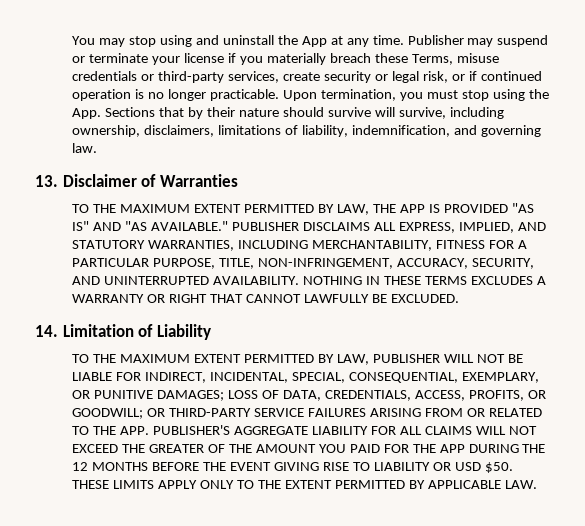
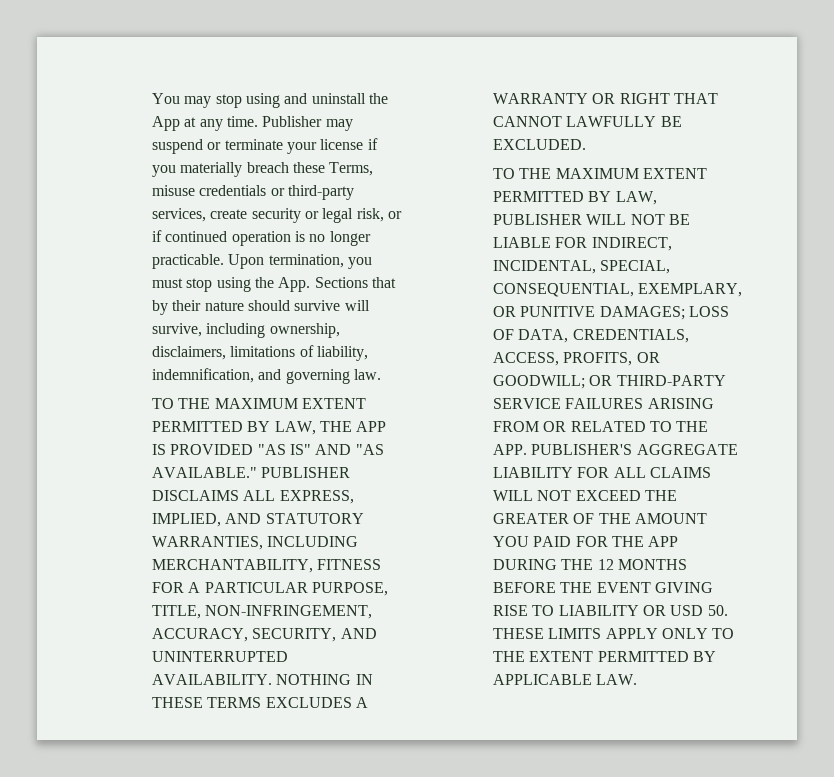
[35,174,238,187] // 13. Disclaimer of Warranties -> (382, 374) none
[35,324,211,340] // 14. Limitation of Liability -> (587, 144) none
[484,462,513,473] $50. -> [707,605,728,616] 50.

